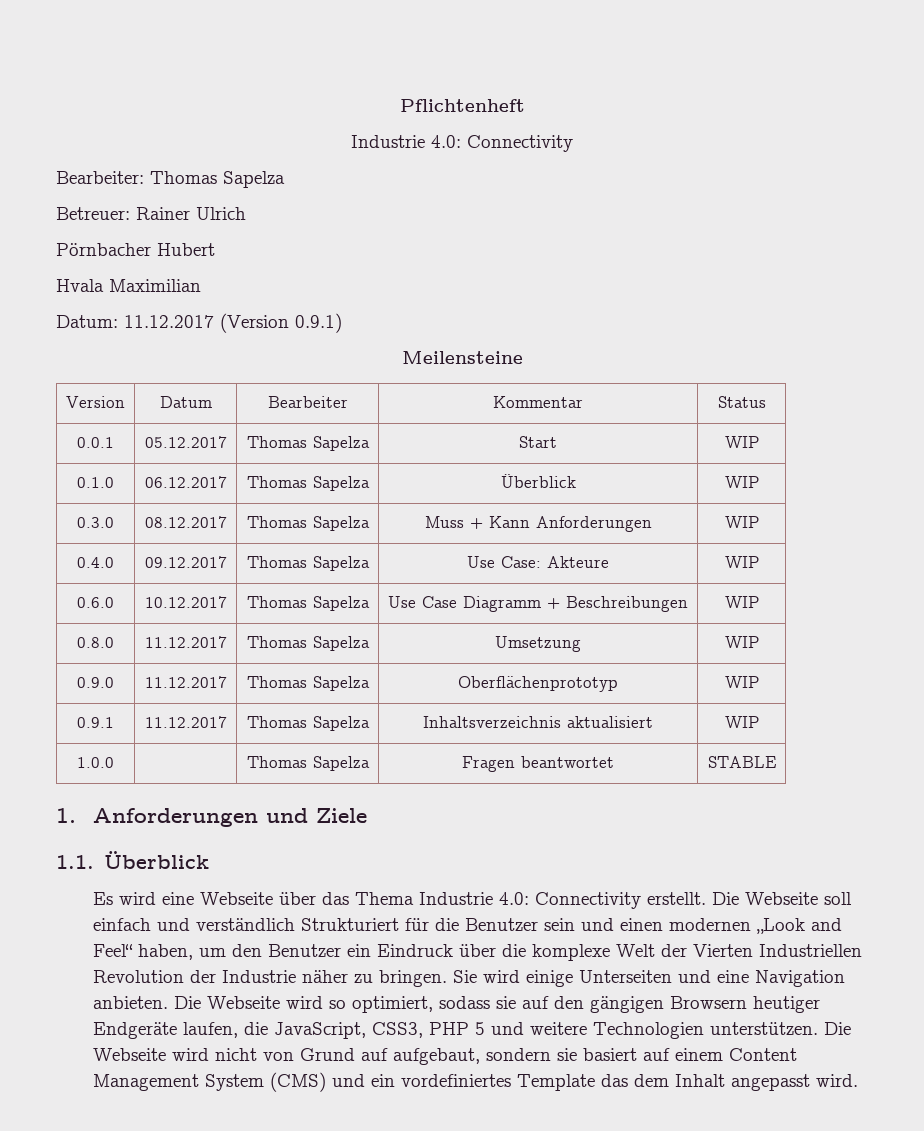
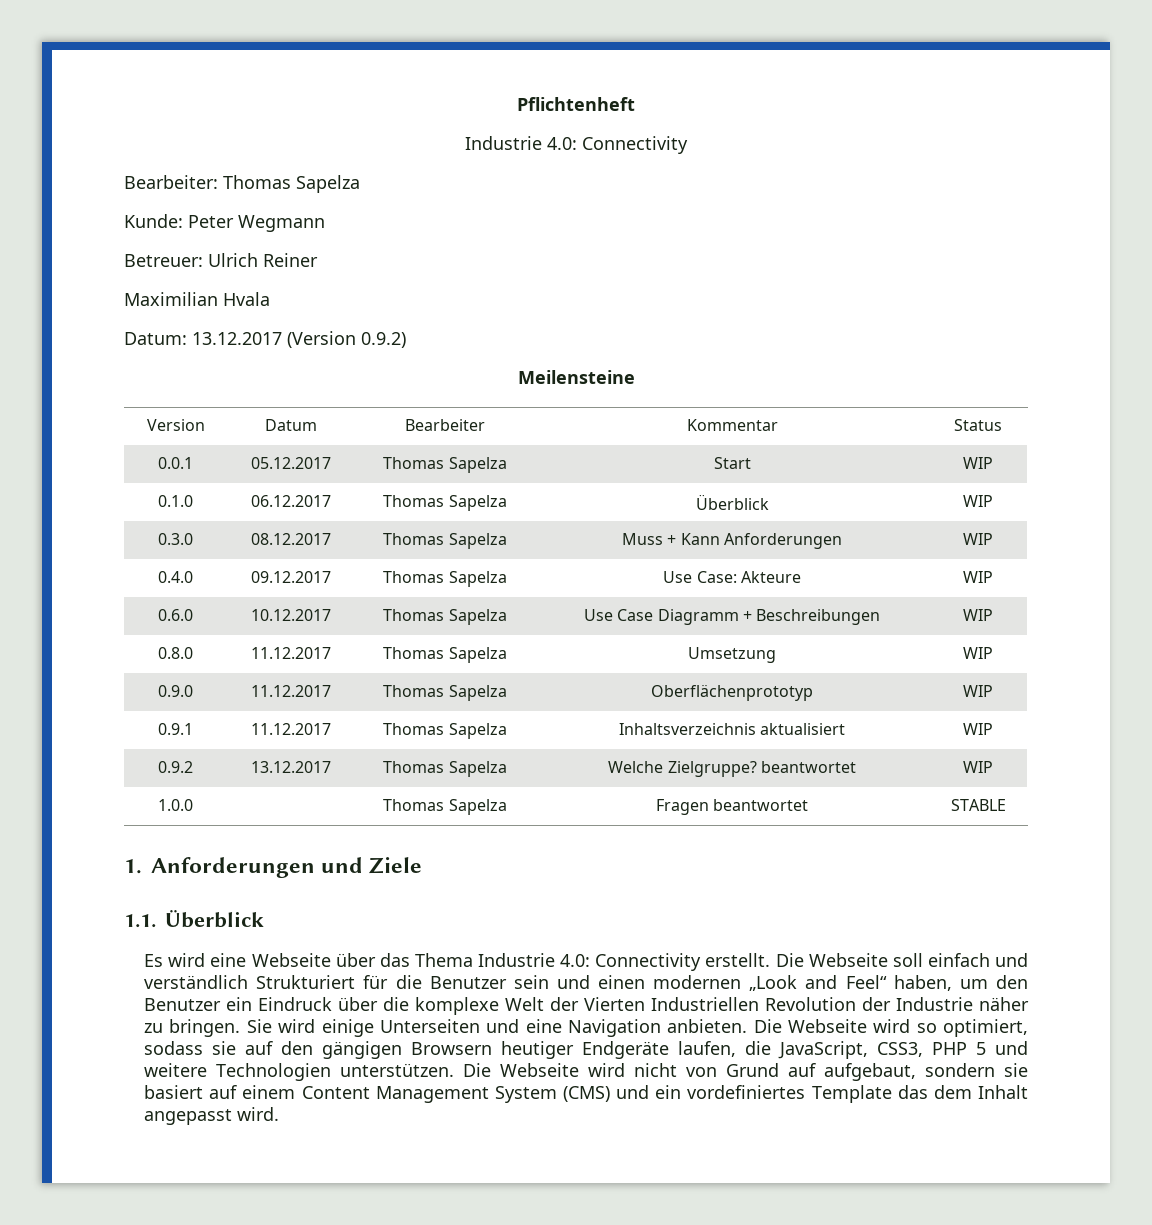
(285, 179) none -> [124,214,325,232] // Kunde: Peter Wegmann
[136,207,190,220] Rainer -> (203, 260) none
[56,243,215,256] // Pörnbacher Hubert // -> [263,253,318,267] [124,292,218,306] Reiner // Maximilian
[109,279,201,292] Maximilian -> (270, 299) none
[124,313,342,333] 11.12.2017 (Version 0.9.1) -> [192,331,406,348] 13.12.2017 (Version 0.9.2)
(759, 722) none -> [158,761,193,773] [250,761,331,773] [383,761,507,777] [608,761,856,777] [963,761,993,773] // 0.9.2 | 13.12.2017 | Thomas Sapelza | Welche Zielgruppe? beantwortet | WIP

